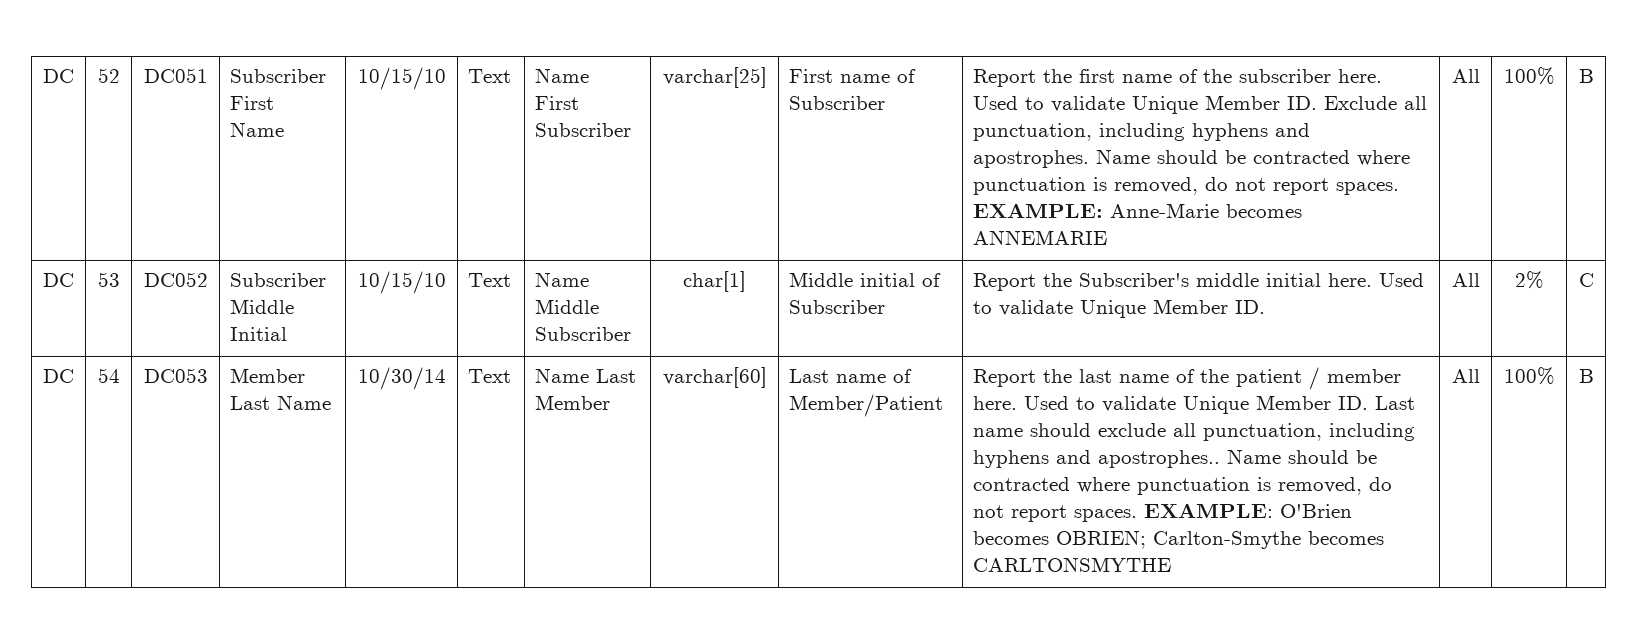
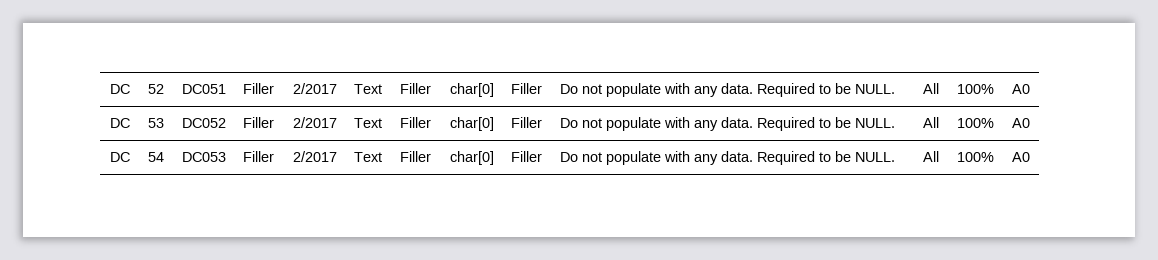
[230,69,327,83] [230,96,275,110] [230,122,285,137] [357,67,446,90] [468,69,512,83] [535,68,590,83] [535,96,580,110] [535,123,632,137] [662,67,767,88] [789,69,917,83] [789,96,886,110] [973,69,1383,87] [973,95,1428,114] [973,123,1311,141] [973,149,1411,168] [973,177,1400,195] [973,203,1303,218] [973,230,1108,245] [1451,69,1480,83] [1503,67,1555,85] [1578,69,1594,83] Subscriber First Name | 10/15/10 | Text | Name First Subscriber | varchar[25] | First name of Subscriber | Report the first name of the subscriber here. Used to validate Unique Member ID. Exclude all punctuation, including hyphens and apostrophes. Name should be contracted where punctuation is removed, do not report spaces. EXAMPLE: Anne-Marie becomes ANNEMARIE | All | 100% | B -> [242,83,274,94] [292,83,337,94] [353,84,382,94] [399,83,431,94] [449,83,494,97] [510,83,542,94] [559,83,895,97] [922,83,939,94] [956,84,994,94] [1011,84,1030,94] Filler | 2/2017 | Text | Filler | char[0] | Filler | Do not populate with any data. Required to be NULL. | All | 100% | A0
[230,273,327,287] [230,299,295,314] [230,327,288,341] [357,271,446,294] [468,273,512,287] [535,272,590,287] [535,299,600,314] [535,327,632,341] [683,271,746,292] [789,272,942,287] [789,300,886,314] [973,273,1425,291] [973,299,1266,318] [1451,273,1480,287] [1514,271,1544,289] [1578,273,1594,287] Subscriber Middle Initial | 10/15/10 | Text | Name Middle Subscriber | char[1] | Middle initial of Subscriber | Report the Subscriber's middle initial here. Used to validate Unique Member ID. | All | 2% | C -> [242,117,274,128] [292,117,337,128] [353,118,382,128] [399,117,431,128] [449,117,494,131] [510,117,542,128] [559,117,895,131] [922,117,939,128] [956,118,994,128] [1011,118,1030,128] Filler | 2/2017 | Text | Filler | char[0] | Filler | Do not populate with any data. Required to be NULL. | All | 100% | A0
[230,368,306,383] [230,395,332,410] [357,367,446,390] [468,369,512,383] [535,368,637,383] [535,395,611,410] [662,367,767,388] [789,369,913,383] [789,394,944,417] [973,367,1402,390] [973,395,1416,414] [973,423,1416,441] [973,449,1378,468] [973,477,1393,495] [973,503,1353,522] [973,530,1385,549] [973,557,1172,572] [1451,369,1480,383] [1503,367,1555,385] [1578,369,1594,383] Member Last Name | 10/30/14 | Text | Name Last Member | varchar[60] | Last name of Member/Patient | Report the last name of the patient / member here. Used to validate Unique Member ID. Last name should exclude all punctuation, including hyphens and apostrophes.. Name should be contracted where punctuation is removed, do not report spaces. EXAMPLE: O'Brien becomes OBRIEN; Carlton-Smythe becomes CARLTONSMYTHE | All | 100% | B -> [242,151,274,162] [292,151,337,162] [353,152,382,162] [399,151,431,162] [449,151,494,165] [510,151,542,162] [559,151,895,165] [922,151,939,162] [956,152,994,162] [1011,152,1030,162] Filler | 2/2017 | Text | Filler | char[0] | Filler | Do not populate with any data. Required to be NULL. | All | 100% | A0

